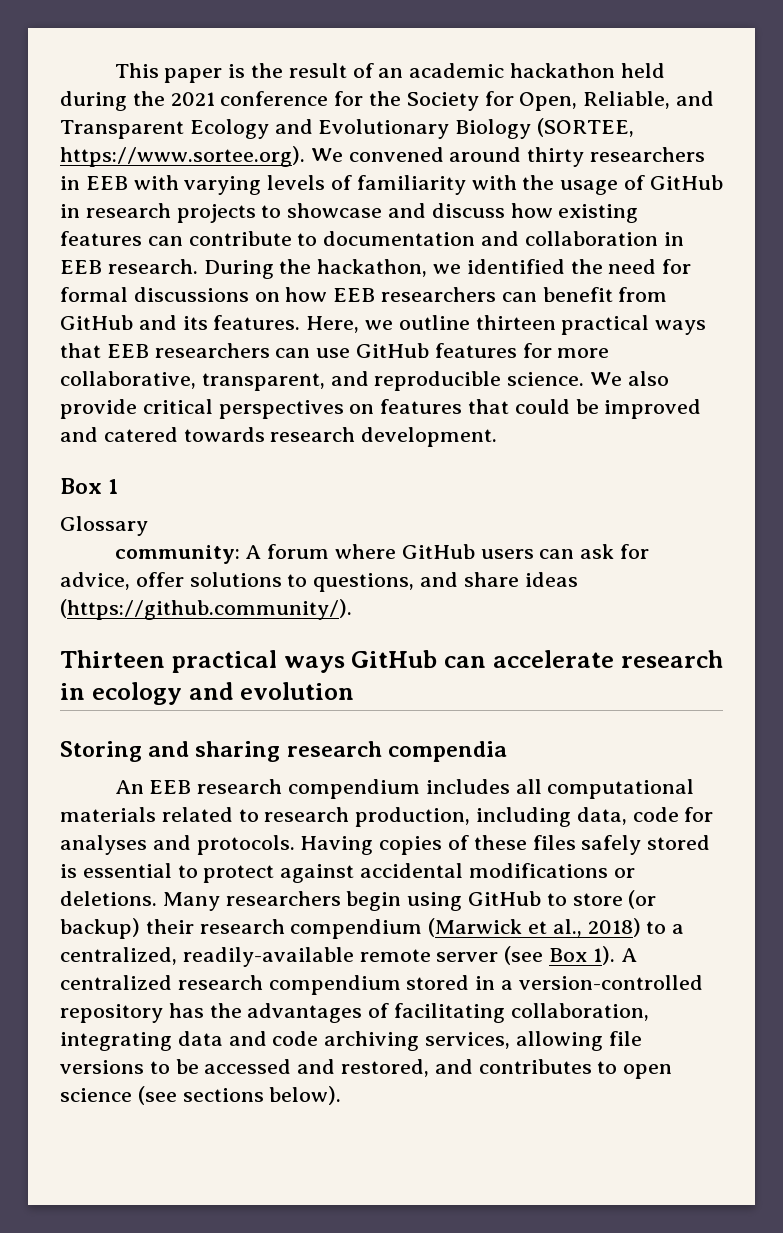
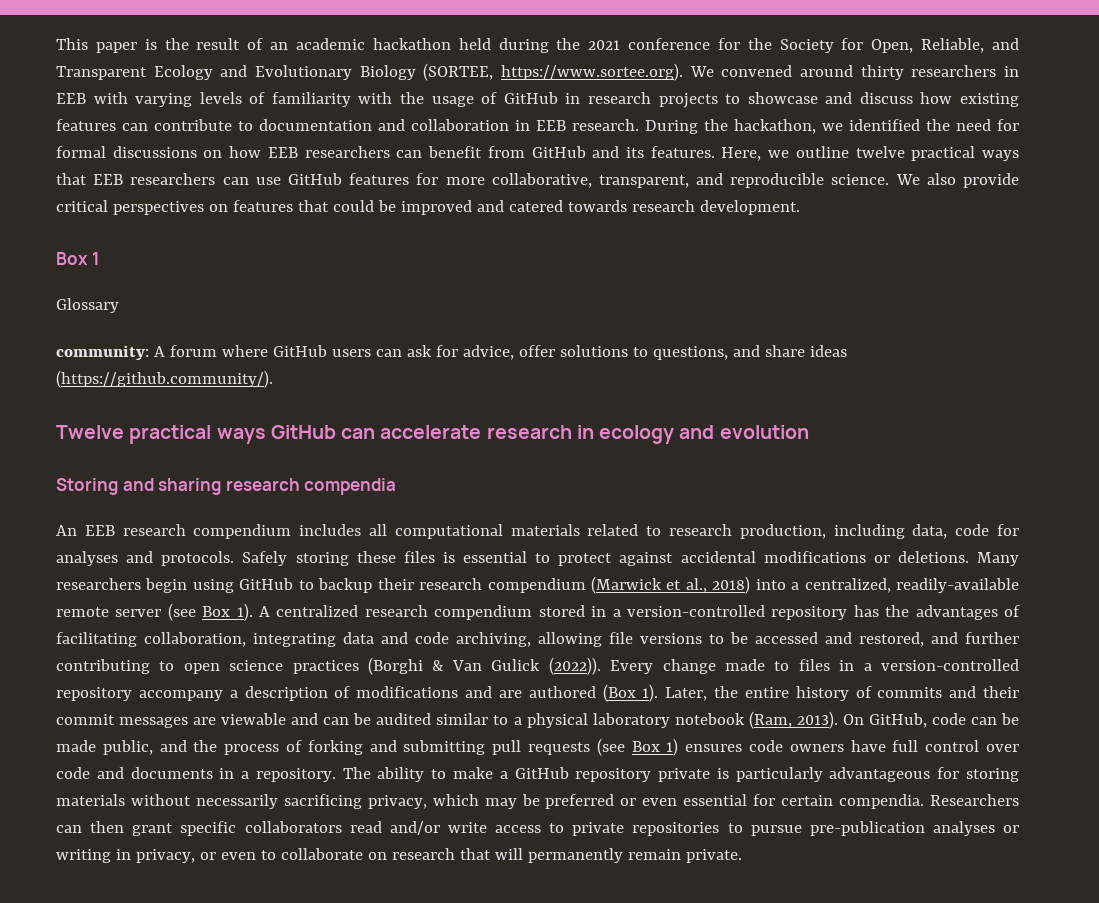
[475,315,556,330] thirteen -> [855,146,905,158] twelve
[60,650,165,668] Thirteen -> [56,425,124,439] Twelve
[300,835,711,855] Having copies of these files safely stored -> [242,551,435,566] Safely storing these files
[572,890,657,909] [60,918,140,939] store (or backup) -> [318,578,373,593] backup
[646,921,667,934] to -> [755,579,786,590] into
[324,1031,511,1051] archiving services, -> [456,632,531,647] archiving,
[478,1059,592,1074] contributes -> [965,632,1019,644] [56,659,150,674] further contributing
[137,1086,342,1105] (see sections below). -> [292,657,1019,675] [56,684,1020,702] [56,711,1019,729] [56,738,1019,756] [56,767,1020,782] [56,794,1019,809] [56,821,1019,836] [56,848,742,863] practices (Borghi & Van Gulick (2022)). Every change made to files in a version-controlled repository accompany a description of modifications and are authored (Box 1). Later, the entire history of commits and their commit messages are viewable and can be audited similar to a physical laboratory notebook (Ram, 2013). On GitHub, code can be made public, and the process of forking and submitting pull requests (see Box 1) ensures code owners have full control over code and documents in a repository. The ability to make a GitHub repository private is particularly advantageous for storing materials without necessarily sacrificing privacy, which may be preferred or even essential for certain compendia. Researchers can then grant specific collaborators read and/or write access to private repositories to pursue pre-publication analyses or writing in privacy, or even to collaborate on research that will permanently remain private.

